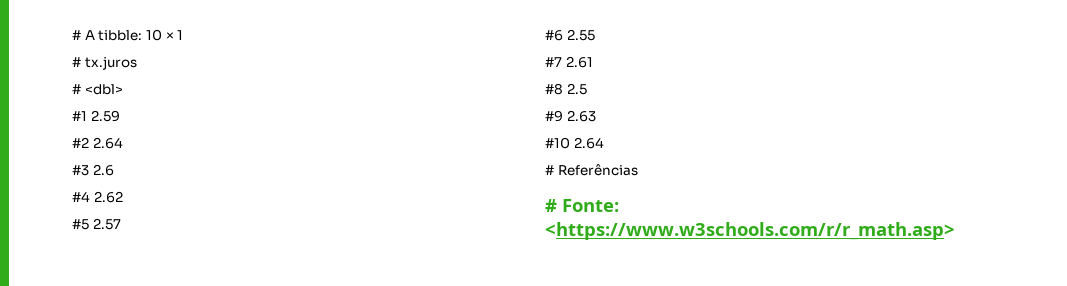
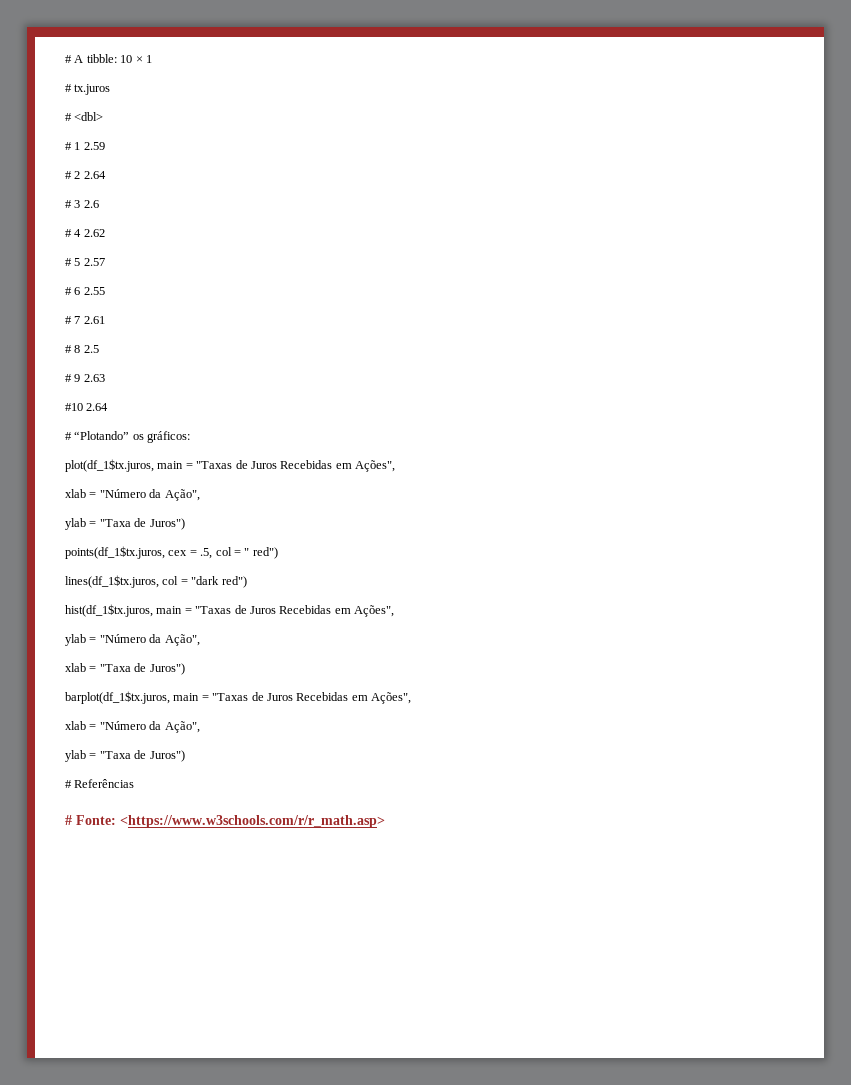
[72,111,87,121] #1 -> [65,142,81,150] # 1
[72,137,123,149] [72,165,89,176] #2 2.64 // #3 -> [65,171,106,179] [65,200,81,208] # 2 2.64 // # 3
[72,191,90,202] #4 -> [65,229,82,237] # 4
[72,219,89,230] #5 -> [65,258,81,266] # 5
[545,30,563,41] #6 -> [65,287,81,295] # 6
[545,57,562,67] #7 -> [65,316,81,324] # 7
[545,83,563,95] #8 -> [65,345,81,353] # 8
[545,110,563,122] #9 -> [65,374,81,382] # 9
(604, 143) none -> [65,431,191,443] [65,459,395,472] [65,489,200,501] [65,518,185,530] [65,546,278,559] [65,575,247,588] [65,604,394,617] [65,634,200,646] [65,663,185,675] [65,691,411,704] [65,721,200,733] [65,750,185,762] // # “Plotando” os gráficos: // plot(df_1$tx.juros, main = "Taxas de Juros Recebidas em Ações", // xlab = "Número da Ação", // ylab = "Taxa de Juros") // points(df_1$tx.juros, cex = .5, col = " red") // lines(df_1$tx.juros, col = "dark red") // hist(df_1$tx.juros, main = "Taxas de Juros Recebidas em Ações", // ylab = "Número da Ação", // xlab = "Taxa de Juros") // barplot(df_1$tx.juros, main = "Taxas de Juros Recebidas em Ações", // xlab = "Número da Ação", // ylab = "Taxa de Juros")

